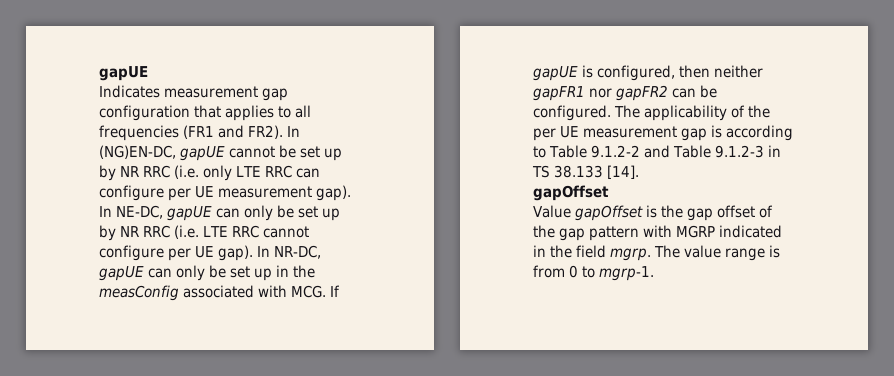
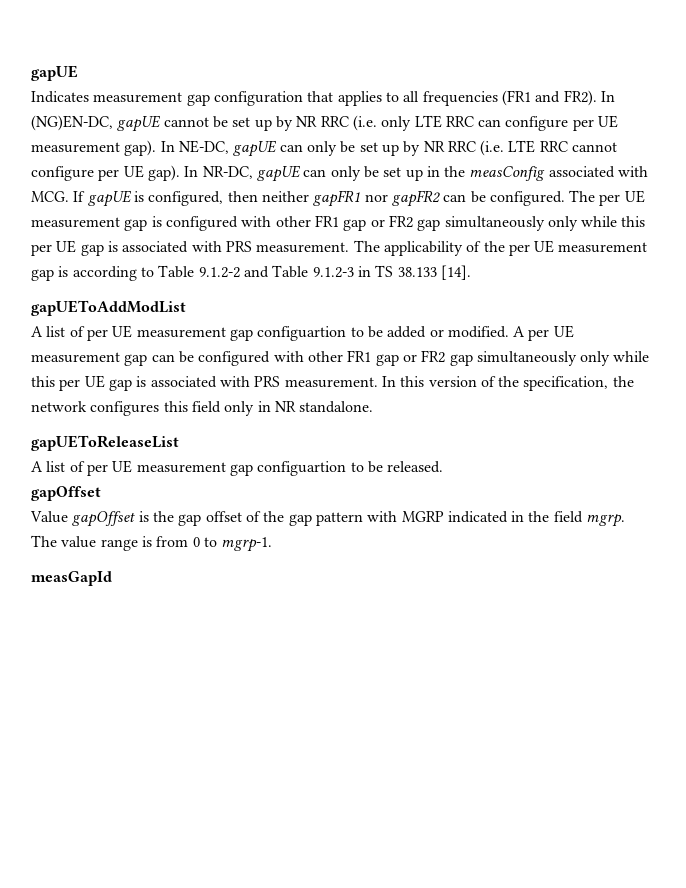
(641, 111) none -> [599,190,645,206] [31,215,646,231] [31,240,380,256] per UE measurement gap is configured with other FR1 gap or FR2 gap simultaneously only while this per UE gap is associated with PRS measurement. The
(640, 172) none -> [31,300,186,316] [31,325,574,341] [31,350,650,366] [31,375,634,391] [31,401,374,416] [31,435,179,451] [31,460,444,476] // gapUEToAddModList // A list of per UE measurement gap configuartion to be added or modified. A per UE measurement gap can be configured with other FR1 gap or FR2 gap simultaneously only while this per UE gap is associated with PRS measurement. In this version of the specification, the network configures this field only in NR standalone. // gapUEToReleaseList // A list of per UE measurement gap configuartion to be released.
(655, 273) none -> [31,571,112,586] // measGapId

